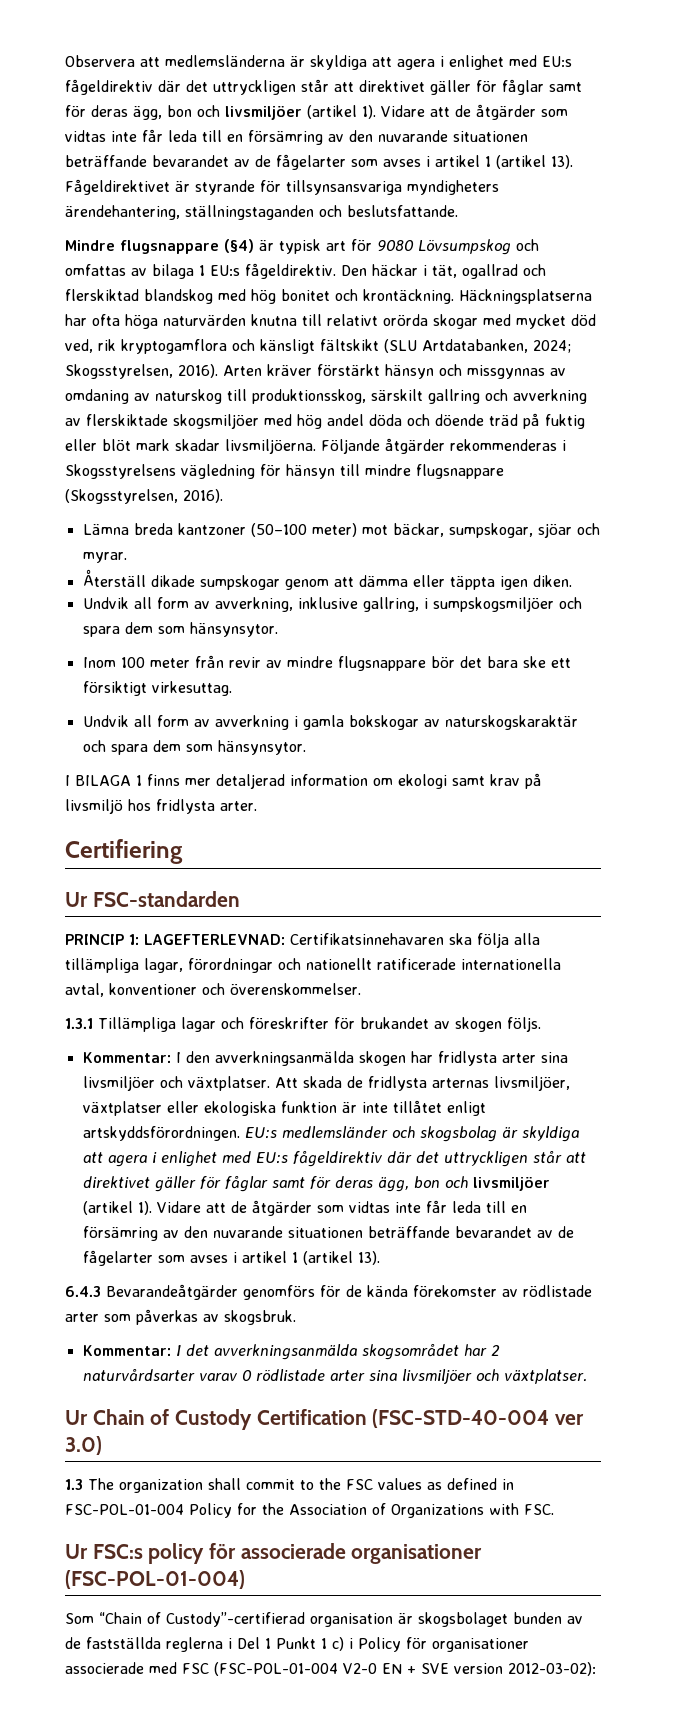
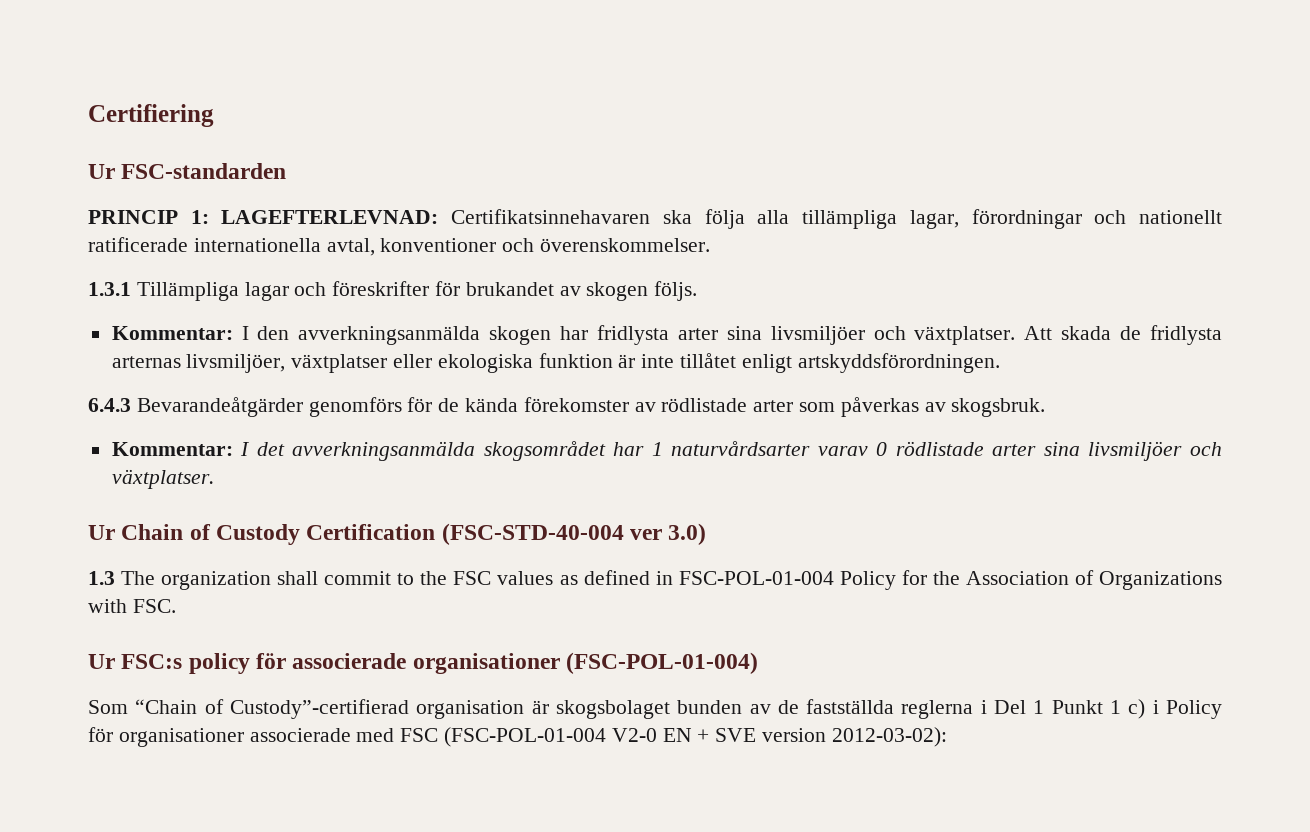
[65,55,572,70] [65,79,582,95] [65,104,568,120] [65,129,528,145] [65,154,573,170] [65,179,499,195] [65,205,458,220] [65,239,539,255] [65,263,546,279] [65,289,592,304] [65,314,596,329] [65,339,571,354] [65,364,566,379] [65,389,587,404] [65,413,585,429] [65,438,566,454] [65,464,504,479] [65,489,223,504] [82,523,600,538] [82,552,127,563] [82,569,572,590] [82,597,582,612] [82,622,278,637] [82,655,571,671] [82,681,232,696] [82,715,578,730] [82,740,306,755] [65,773,542,789] [65,799,257,814] Observera att medlemsländerna är skyldiga att agera i enlighet med EU:s fågeldirektiv där det uttryckligen står att direktivet gäller för fåglar samt för deras ägg, bon och livsmiljöer (artikel 1). Vidare att de åtgärder som vidtas inte får leda till en försämring av den nuvarande situationen beträffande bevarandet av de fågelarter som avses i artikel 1 (artikel 13). Fågeldirektivet är styrande för tillsynsansvariga myndigheters ärendehantering, ställningstaganden och beslutsfattande. // Mindre flugsnappare (§4) är typisk art för 9080 Lövsumpskog och omfattas av bilaga 1 EU:s fågeldirektiv. Den häckar i tät, ogallrad och flerskiktad blandskog med hög bonitet och krontäckning. Häckningsplatserna har ofta höga naturvärden knutna till relativt orörda skogar med mycket död ved, rik kryptogamflora och känsligt fältskikt (SLU Artdatabanken, 2024; Skogsstyrelsen, 2016). Arten kräver förstärkt hänsyn och missgynnas av omdaning av naturskog till produktionsskog, särskilt gallring och avverkning av flerskiktade skogsmiljöer med hög andel döda och döende träd på fuktig eller blöt mark skadar livsmiljöerna. Följande åtgärder rekommenderas i Skogsstyrelsens vägledning för hänsyn till mindre flugsnappare (Skogsstyrelsen, 2016). // Lämna breda kantzoner (50–100 meter) mot bäckar, sumpskogar, sjöar och myrar. // Återställ dikade sumpskogar genom att dämma eller täppta igen diken. // Undvik all form av avverkning, inklusive gallring, i sumpskogsmiljöer och spara dem som hänsynsytor. // Inom 100 meter från revir av mindre flugsnappare bör det bara ske ett försiktigt virkesuttag. // Undvik all form av avverkning i gamla bokskogar av naturskogskaraktär och spara dem som hänsynsytor. // I BILAGA 1 finns mer detaljerad information om ekologi samt krav på livsmiljö hos fridlysta arter. // -> (88, 115) none
[244,1126,579,1142] [82,1151,586,1167] [82,1176,550,1192] [82,1200,527,1216] [82,1226,574,1241] [82,1250,380,1266] EU:s medlemsländer och skogsbolag är skyldiga att agera i enlighet med EU:s fågeldirektiv där det uttryckligen står att direktivet gäller för fåglar samt för deras ägg, bon och livsmiljöer (artikel 1). Vidare att de åtgärder som vidtas inte får leda till en försämring av den nuvarande situationen beträffande bevarandet av de fågelarter som avses i artikel 1 (artikel 13). -> (1000, 363) none
[490,1345,500,1356] 2 -> [651,442,663,456] 1

